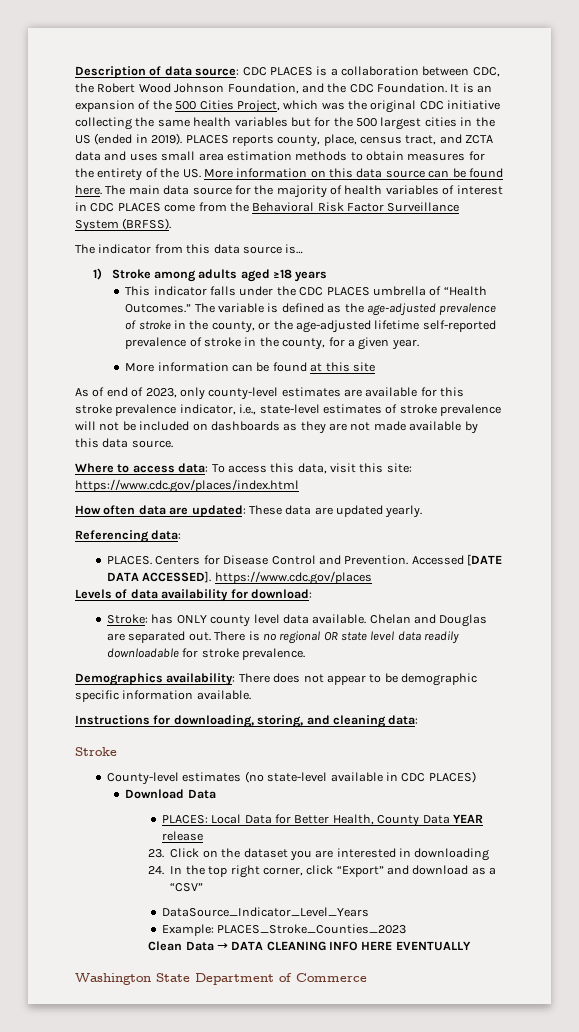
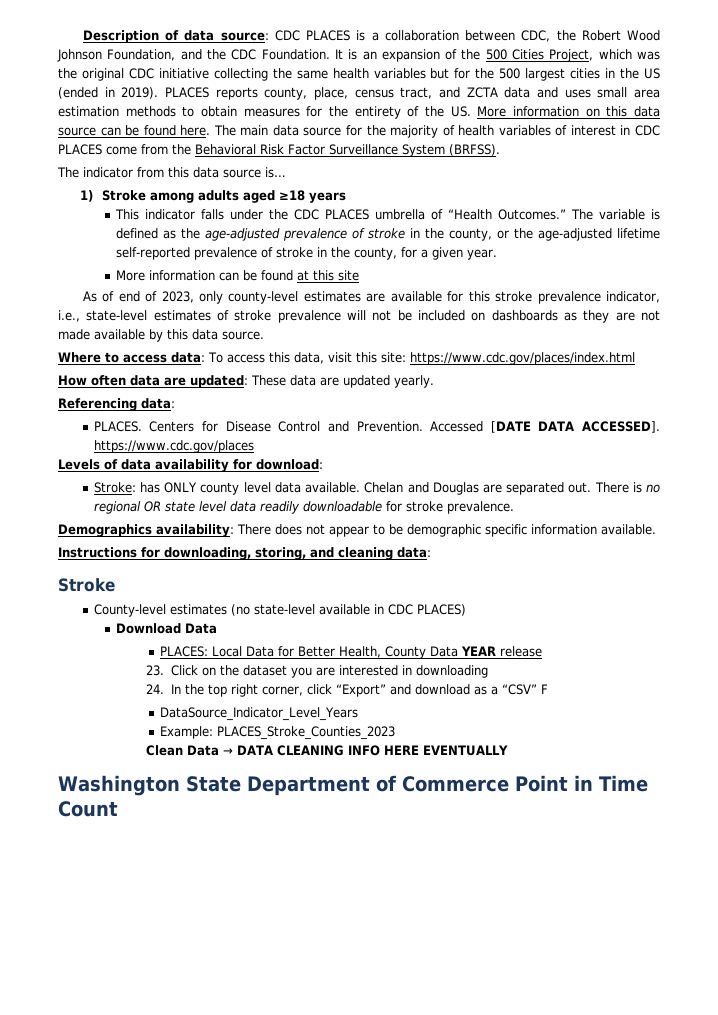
(204, 887) none -> [540,684,548,694] F
(367, 977) none -> [514,775,648,792] [58,801,118,817] Point in Time Count

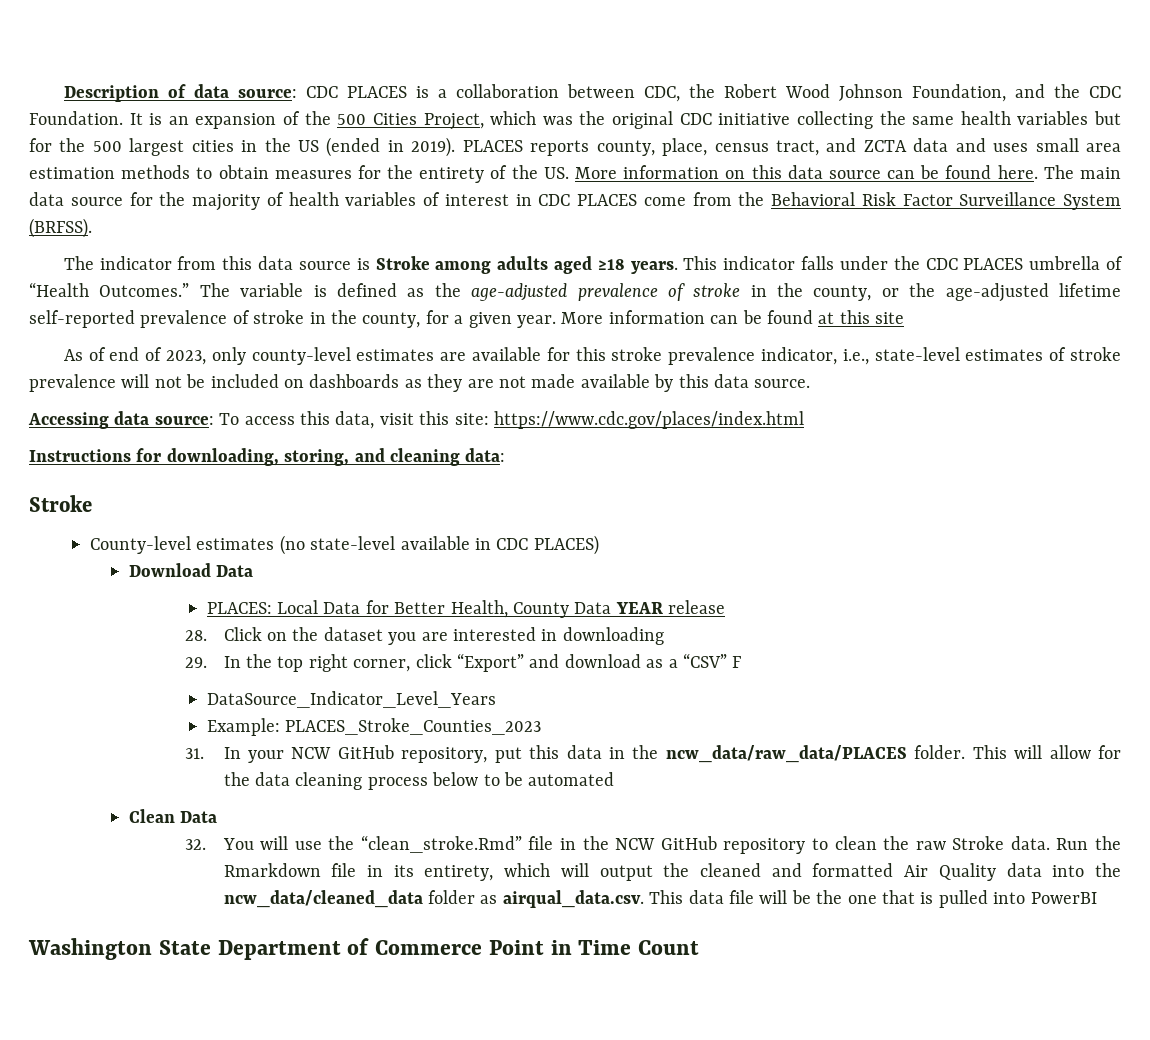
[265,167,286,178] [80,190,94,202] is… // 1) -> [356,258,370,270] is
[309,192,347,203] years // -> [630,261,678,274] years.
(497, 254) // -> (556, 321) none
[58,352,205,363] Where to access data: -> [28,411,214,429] Accessing data source:
[58,375,434,388] [58,398,175,411] [93,421,660,433] [93,440,254,453] [58,459,323,472] [93,482,661,495] [93,501,514,514] [58,524,656,537] // How often data are updated: These data are updated yearly. // Referencing data: // PLACES. Centers for Disease Control and Prevention. Accessed [DATE DATA ACCESSED]. https://www.cdc.gov/places // Levels of data availability for download: // Stroke: has ONLY county level data available. Chelan and Douglas are separated out. There is no regional OR state level data readily downloadable for stroke prevalence. // Demographics availability: There does not appear to be demographic specific information available. -> (804, 420) none
[146,665,165,676] 23. -> [184,630,207,641] 28.
[146,684,165,694] 24. -> [184,657,207,668] 29.
[146,745,509,756] Clean Data → DATA CLEANING INFO HERE EVENTUALLY -> [184,745,1121,763] [223,772,615,790] [128,809,218,823] [184,835,1121,854] [223,863,1122,881] [223,890,1097,908] 31. In your NCW GitHub repository, put this data in the ncw_data/raw_data/PLACES folder. This will allow for the data cleaning process below to be automated // Clean Data // 32. You will use the “clean_stroke.Rmd” file in the NCW GitHub repository to clean the raw Stroke data. Run the Rmarkdown file in its entirety, which will output the cleaned and formatted Air Quality data into the ncw_data/cleaned_data folder as airqual_data.csv. This data file will be the one that is pulled into PowerBI

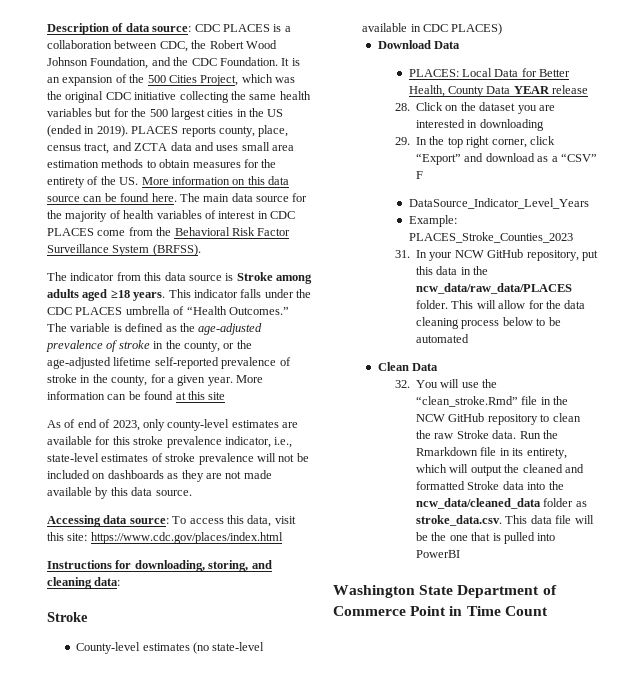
[904,863,996,881] Air Quality -> [467,481,500,490] Stroke
[502,890,644,908] airqual_data.csv. -> [416,515,503,526] stroke_data.csv.

